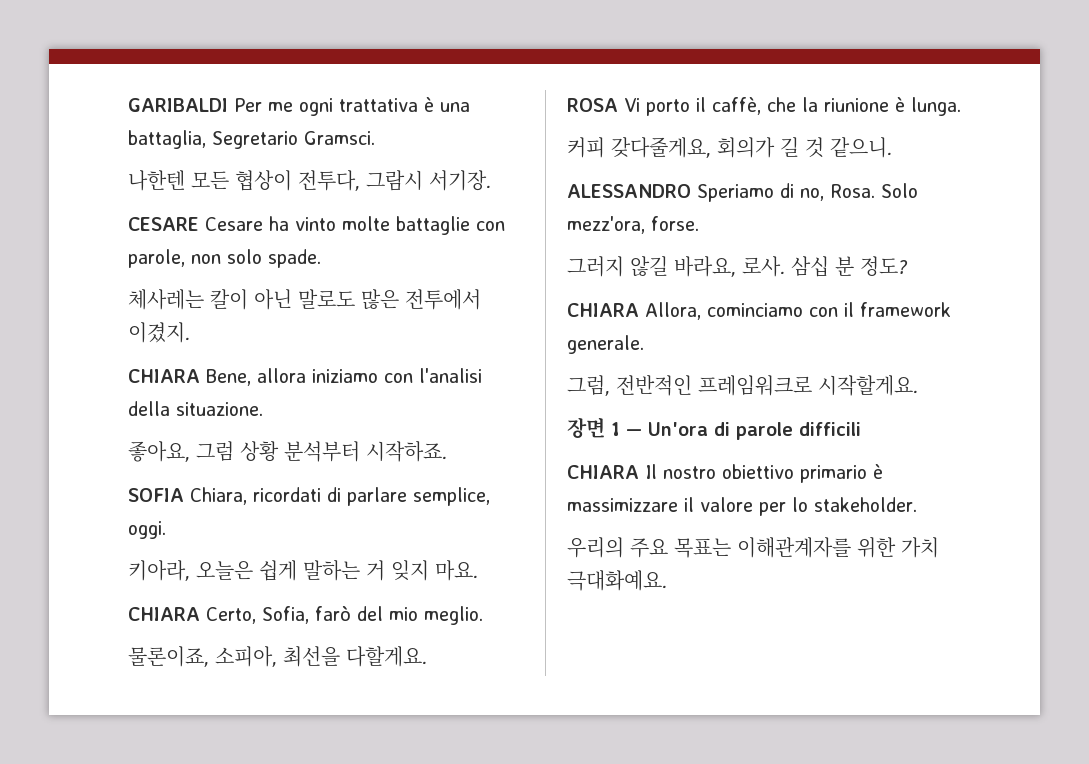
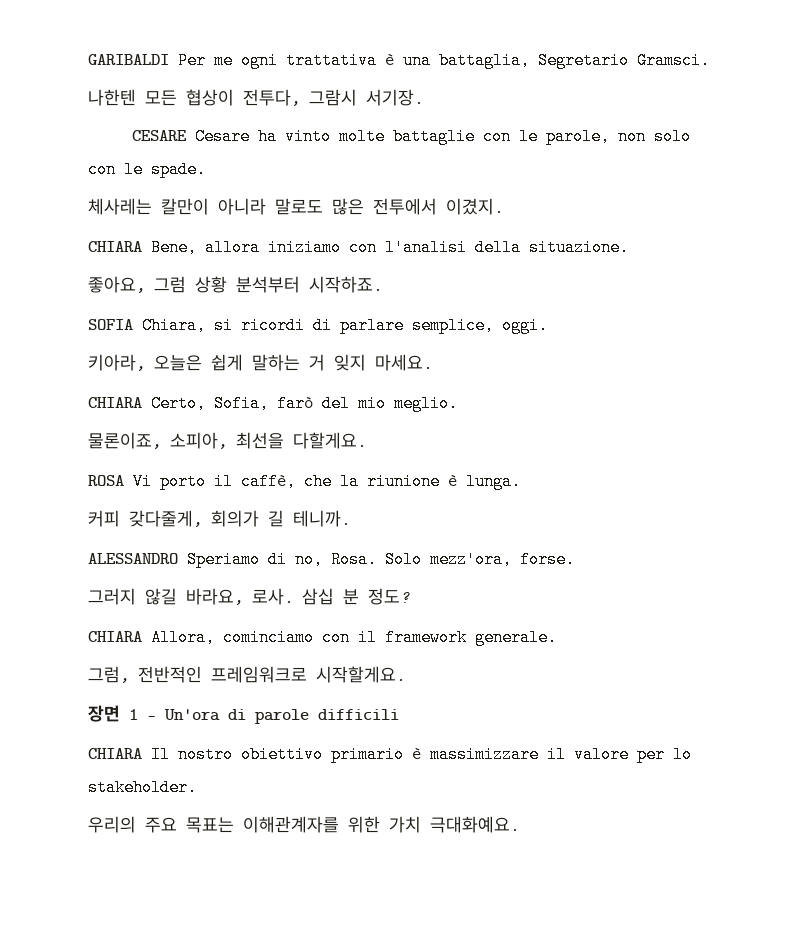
(505, 226) none -> [519,128,539,145] le
(262, 256) none -> [88,161,143,178] con le
[210,289,292,310] 칼이 아닌 -> [161,198,266,215] 칼만이 아니라
[253,487,321,502] ricordati -> [214,317,305,334] si ricordi
[435,560,478,581] 마요. -> [375,354,432,371] 마세요.
[611,137,711,158] 갖다줄게요, -> [129,510,202,527] 갖다줄게,
[805,137,892,158] 것 같으니. -> [293,510,350,527] 테니까.

